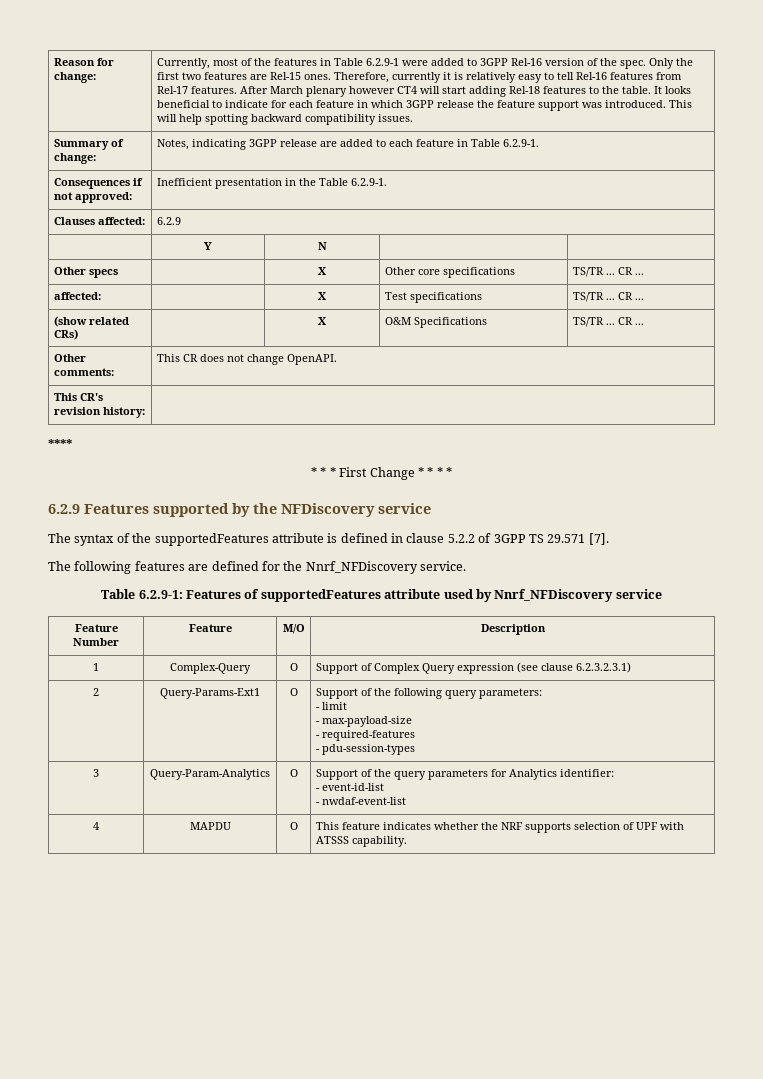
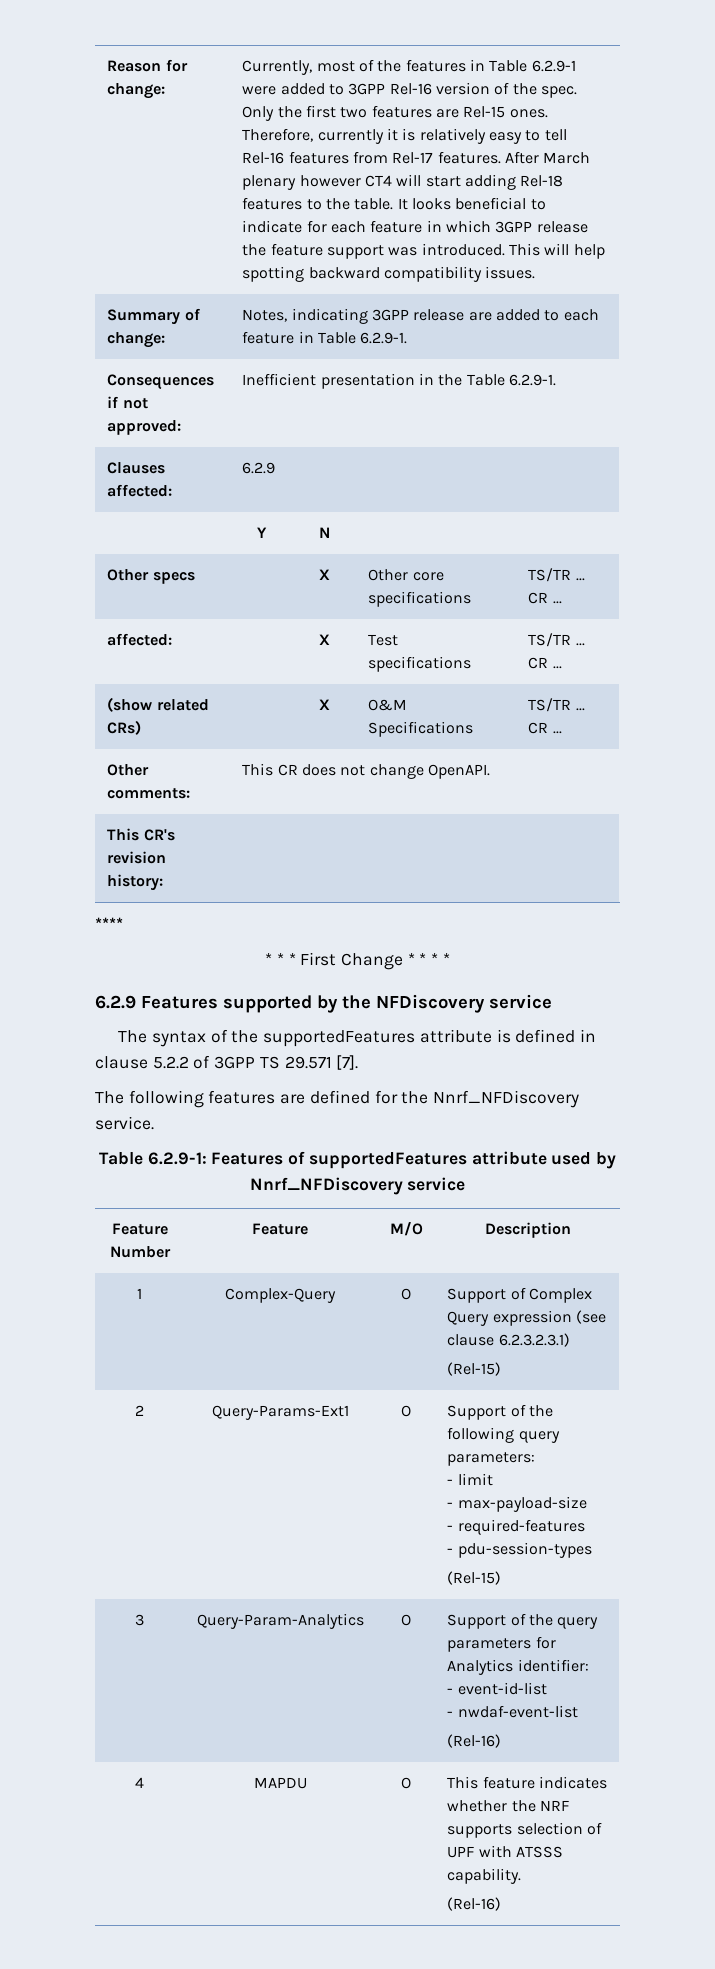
(631, 667) none -> [447,1362,502,1376] // (Rel-15)
(415, 749) none -> [447,1571,502,1585] // (Rel-15)
(406, 801) none -> [447,1734,502,1748] // (Rel-16)
(407, 841) none -> [447,1897,502,1911] // (Rel-16)

